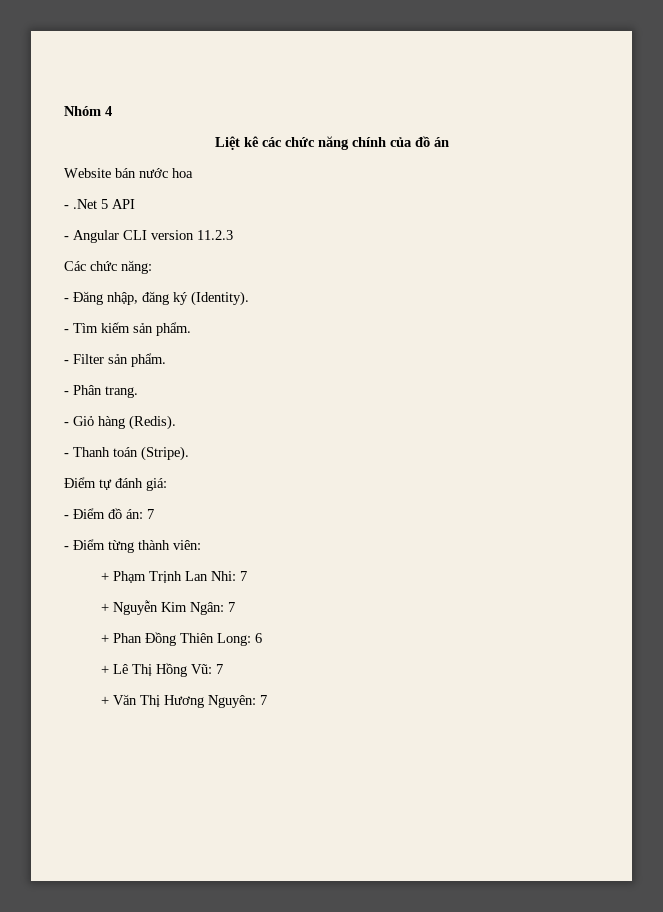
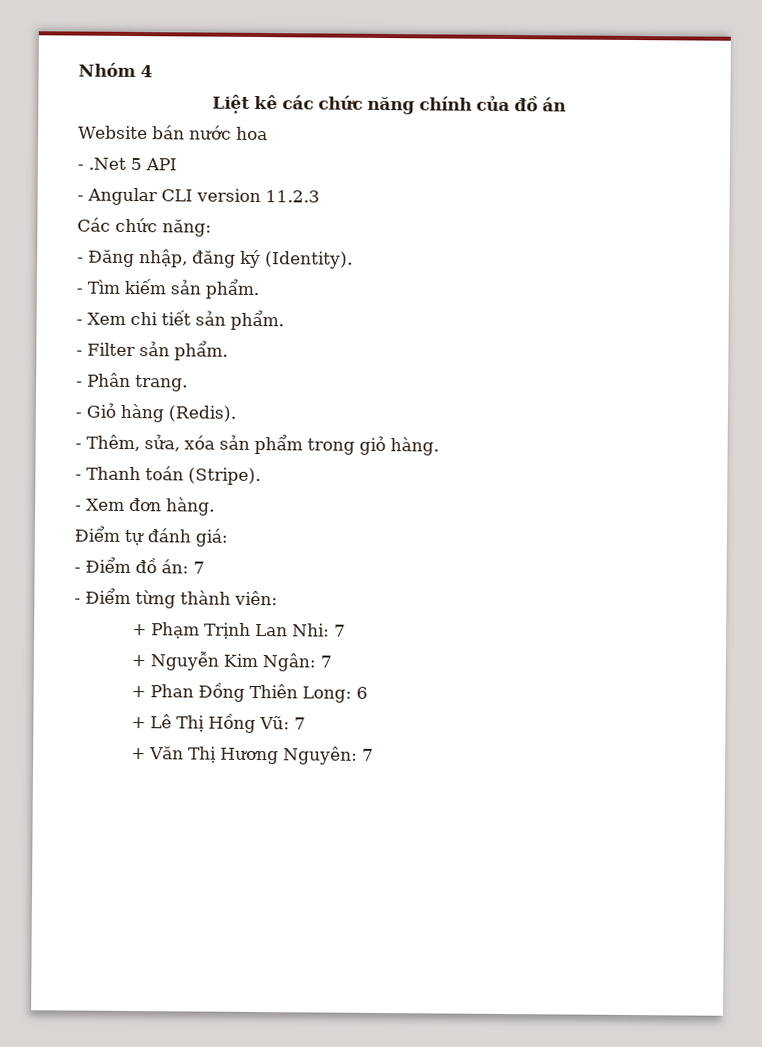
(191, 329) none -> [76,309,284,331] // - Xem chi tiết sản phẩm.
(176, 422) none -> [75,433,439,456] // - Thêm, sửa, xóa sản phẩm trong giỏ hàng.
(189, 453) none -> [75,497,215,516] // - Xem đơn hàng.

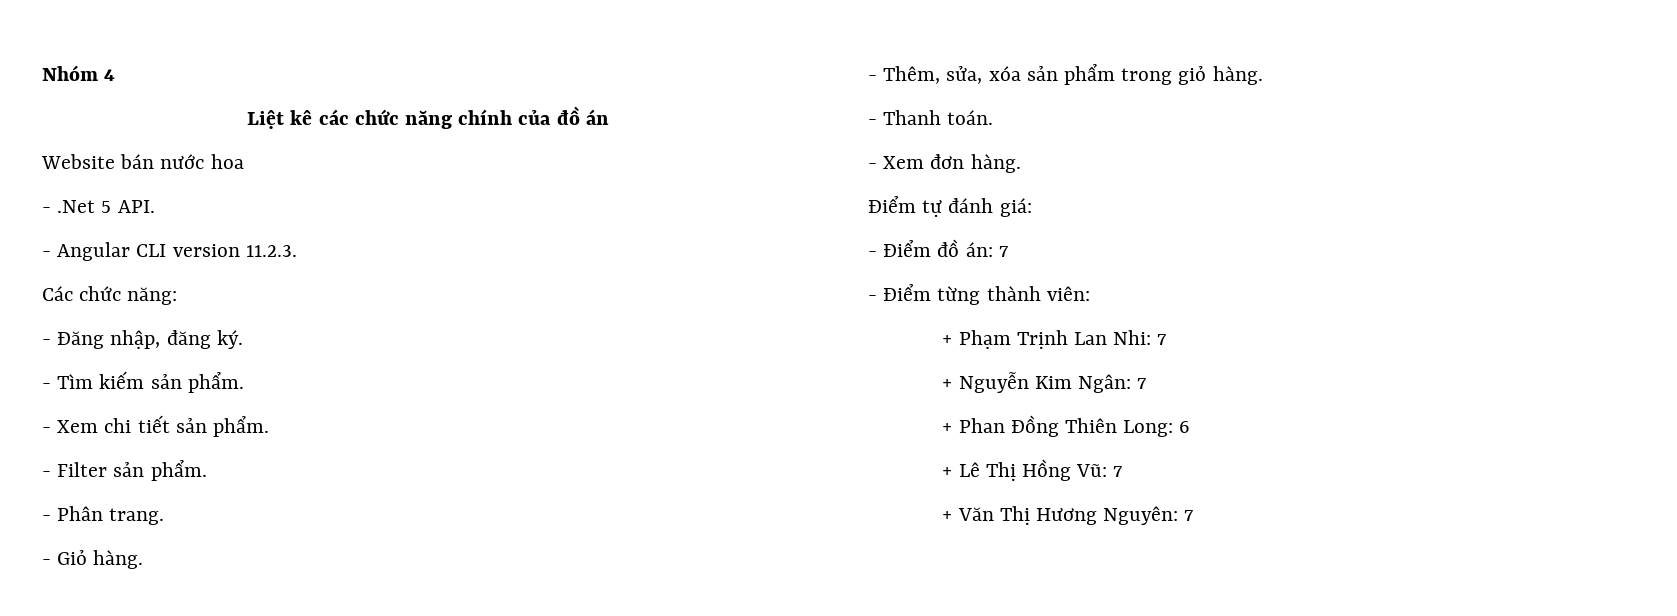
[145,158,177,171] API -> [117,200,155,213] API.
[265,190,320,203] 11.2.3 -> [245,245,297,257] 11.2.3.
[240,249,353,269] ký (Identity). -> [216,330,243,349] ký.
[120,403,236,423] hàng (Redis). -> [93,550,144,569] hàng.
[145,466,261,486] toán (Stripe). -> [947,110,994,125] toán.

